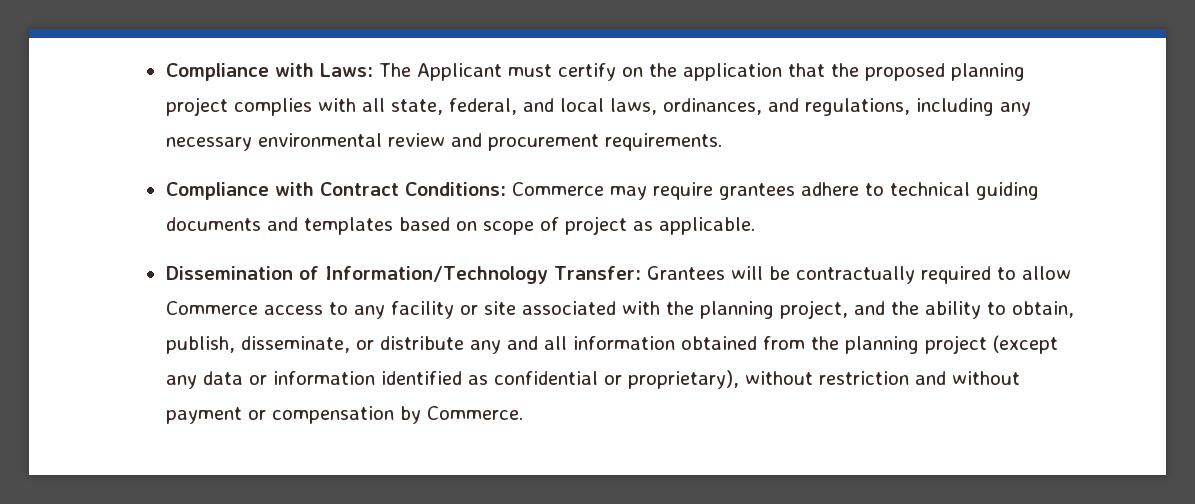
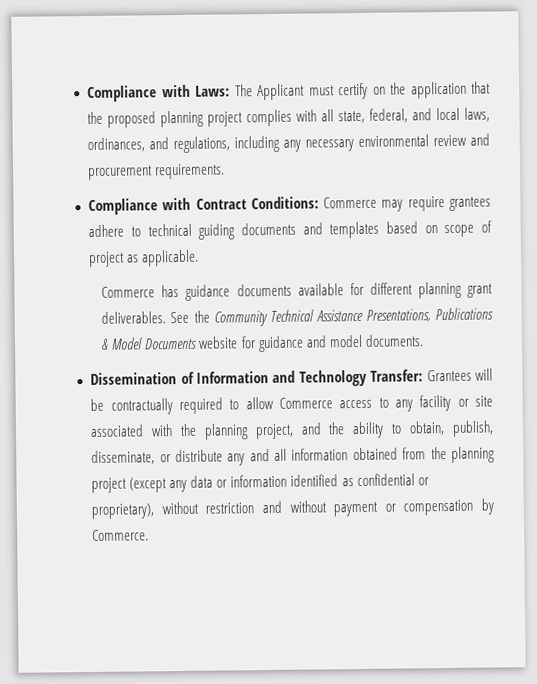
(755, 226) none -> [101,281,494,301] [101,307,494,327] [101,334,424,353] // Commerce has guidance documents available for different planning grant deliverables. See the Community Technical Assistance Presentations, Publications & Model Documents website for guidance and model documents.
[324,266,548,284] Information/Technology -> [195,369,367,387] Information and Technology

